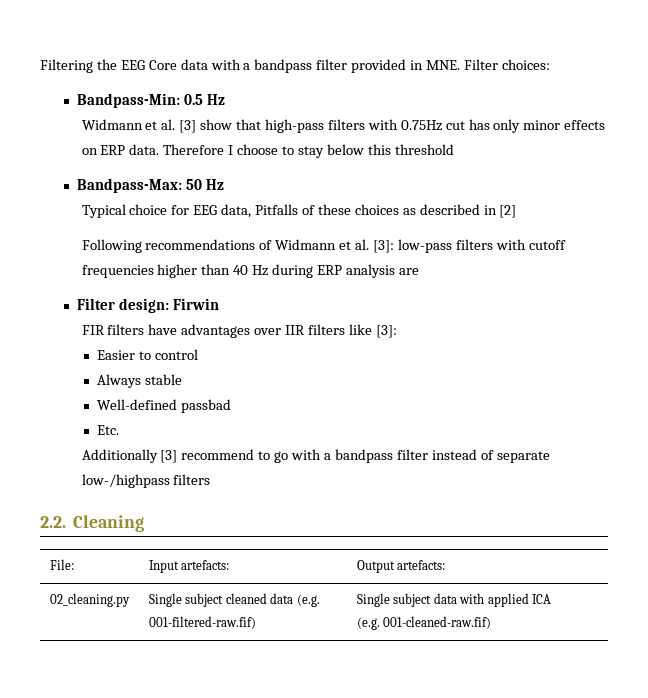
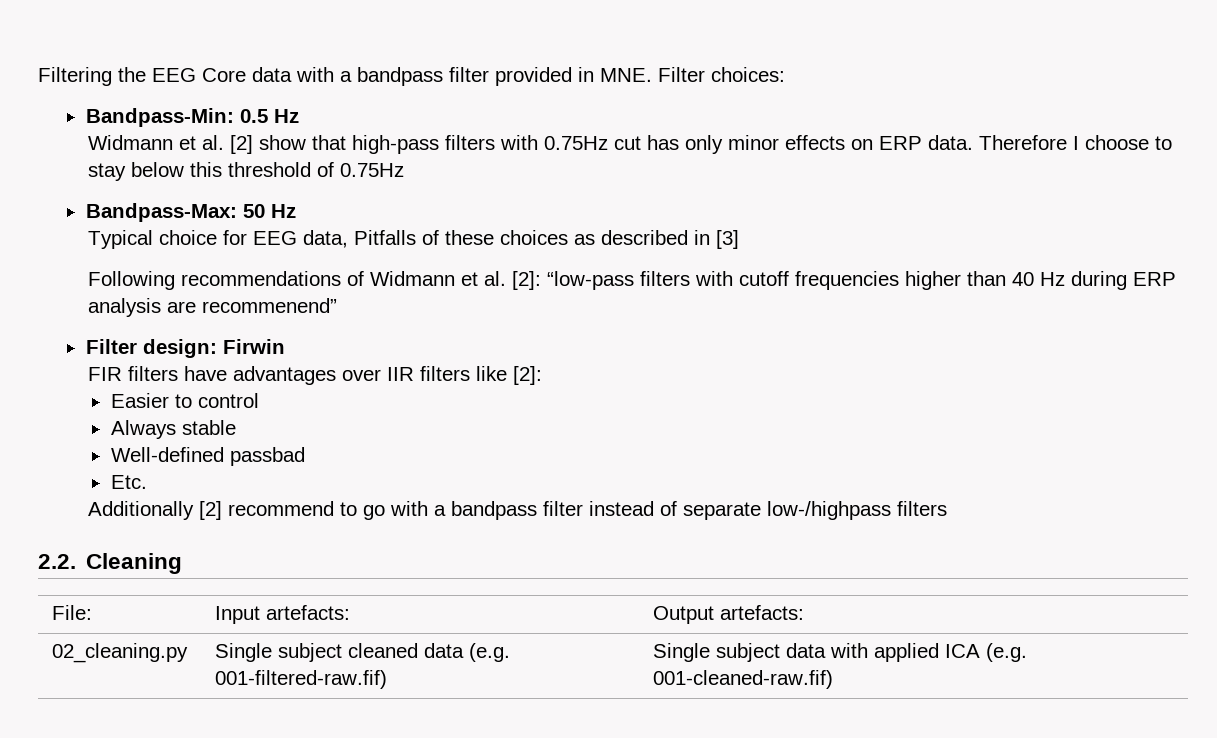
[179,120,197,133] [3] -> [230,135,254,154] [2]
(454, 149) none -> [317,162,405,177] of 0.75Hz
[499,205,517,218] [2] -> [716,230,740,249] [3]
[372,239,452,253] [3]: low-pass -> [512,271,635,290] [2]: “low-pass
(419, 271) none -> [202,298,338,313] recommenend”
[375,325,397,338] [3]: -> [513,366,543,385] [2]:
[160,450,178,463] [3] -> [199,501,223,520] [2]

